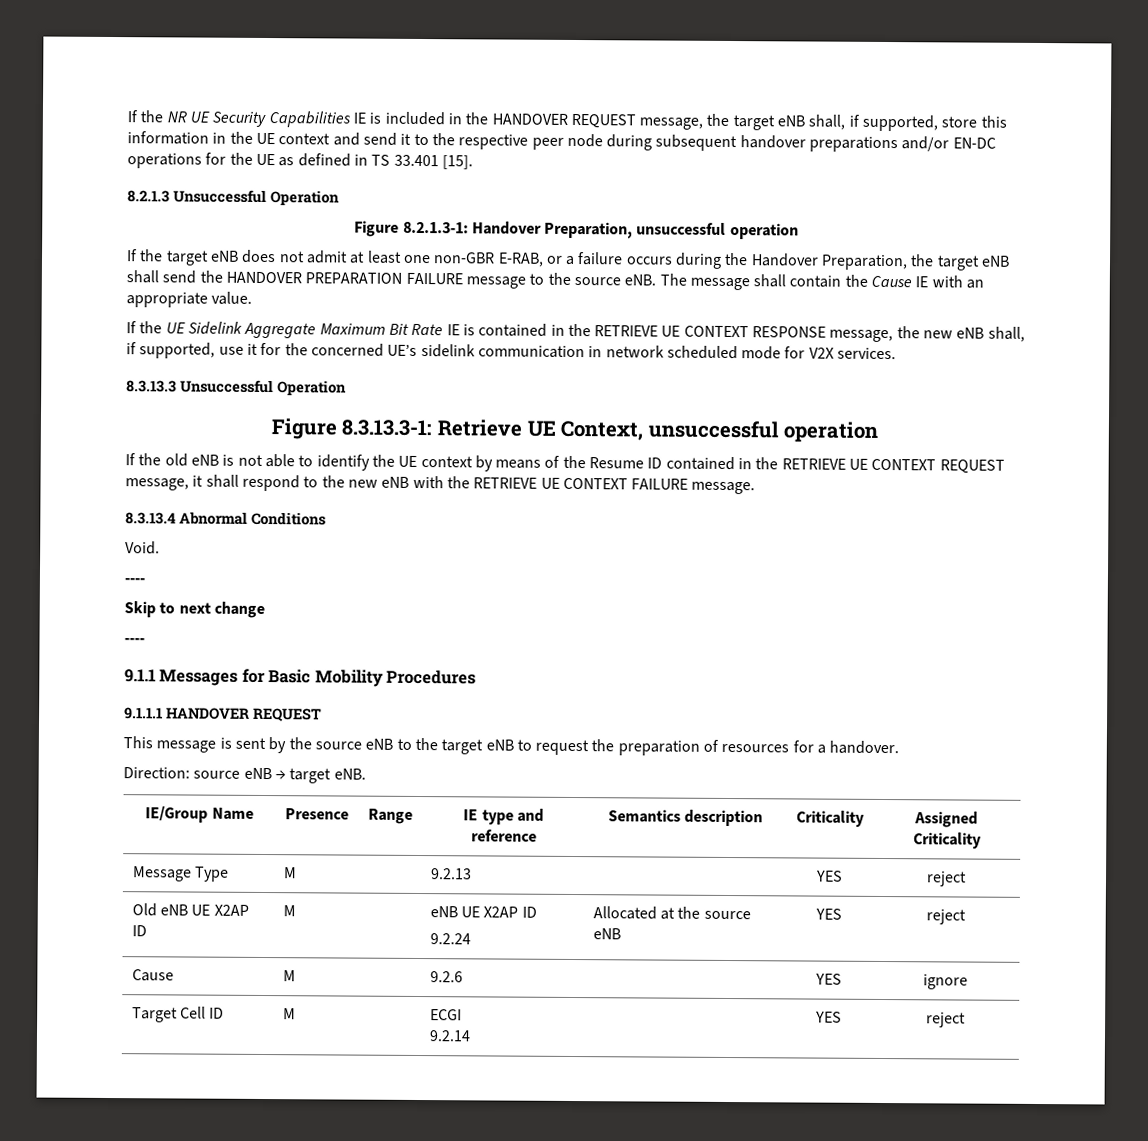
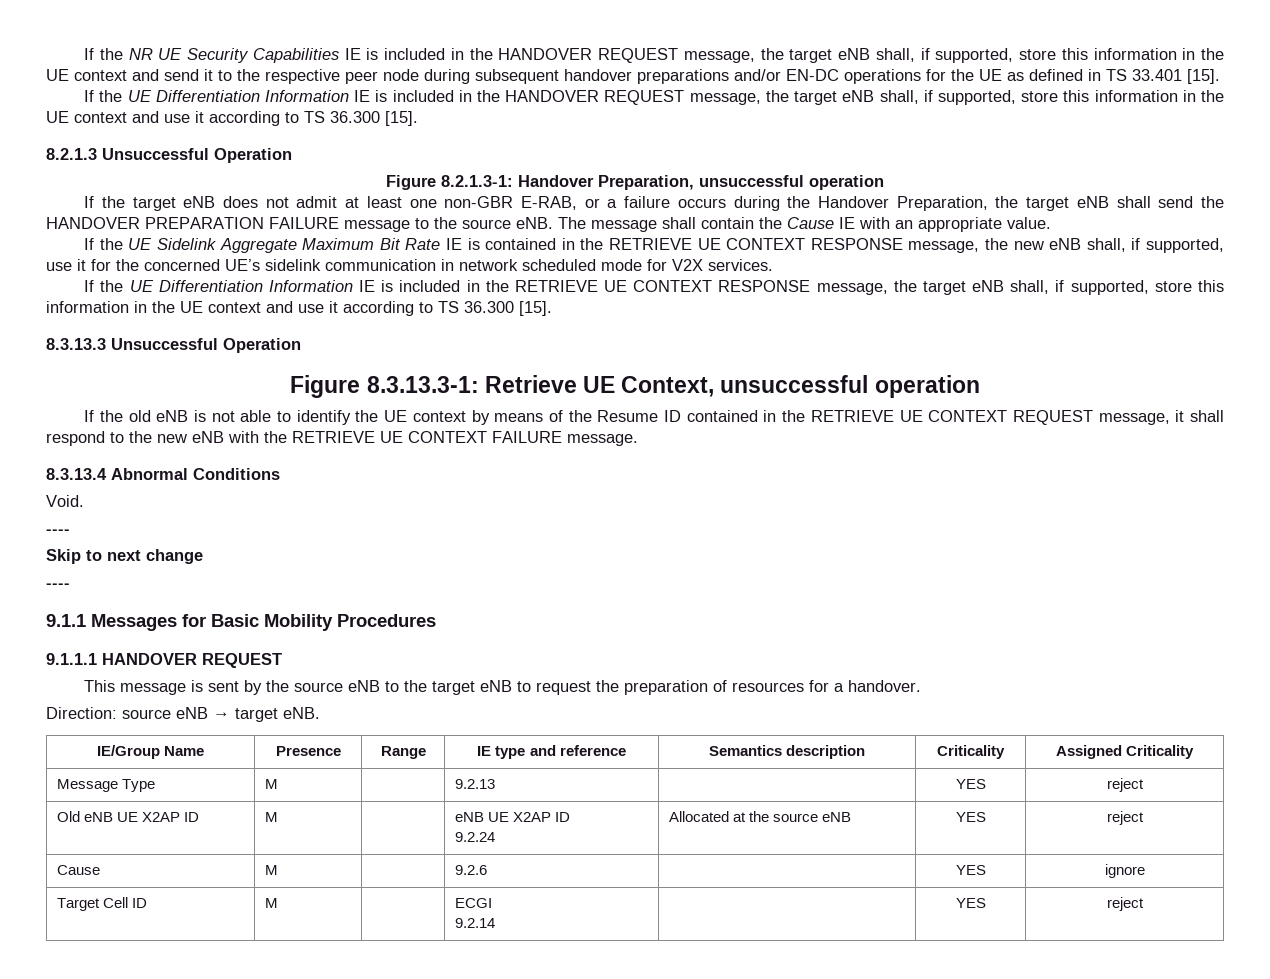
(473, 162) none -> [84,90,1224,105] [46,111,418,126] // If the UE Differentiation Information IE is included in the HANDOVER REQUEST message, the target eNB shall, if supported, store this information in the UE context and use it according to TS 36.300 [15].
(897, 353) none -> [84,280,1225,295] [46,301,552,316] // If the UE Differentiation Information IE is included in the RETRIEVE UE CONTEXT RESPONSE message, the target eNB shall, if supported, store this information in the UE context and use it according to TS 36.300 [15].

